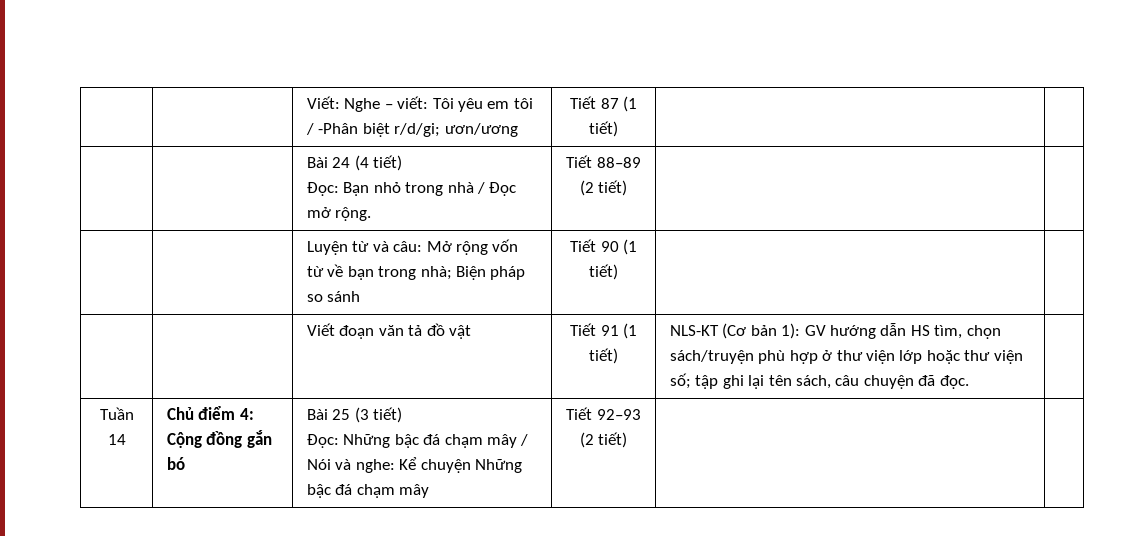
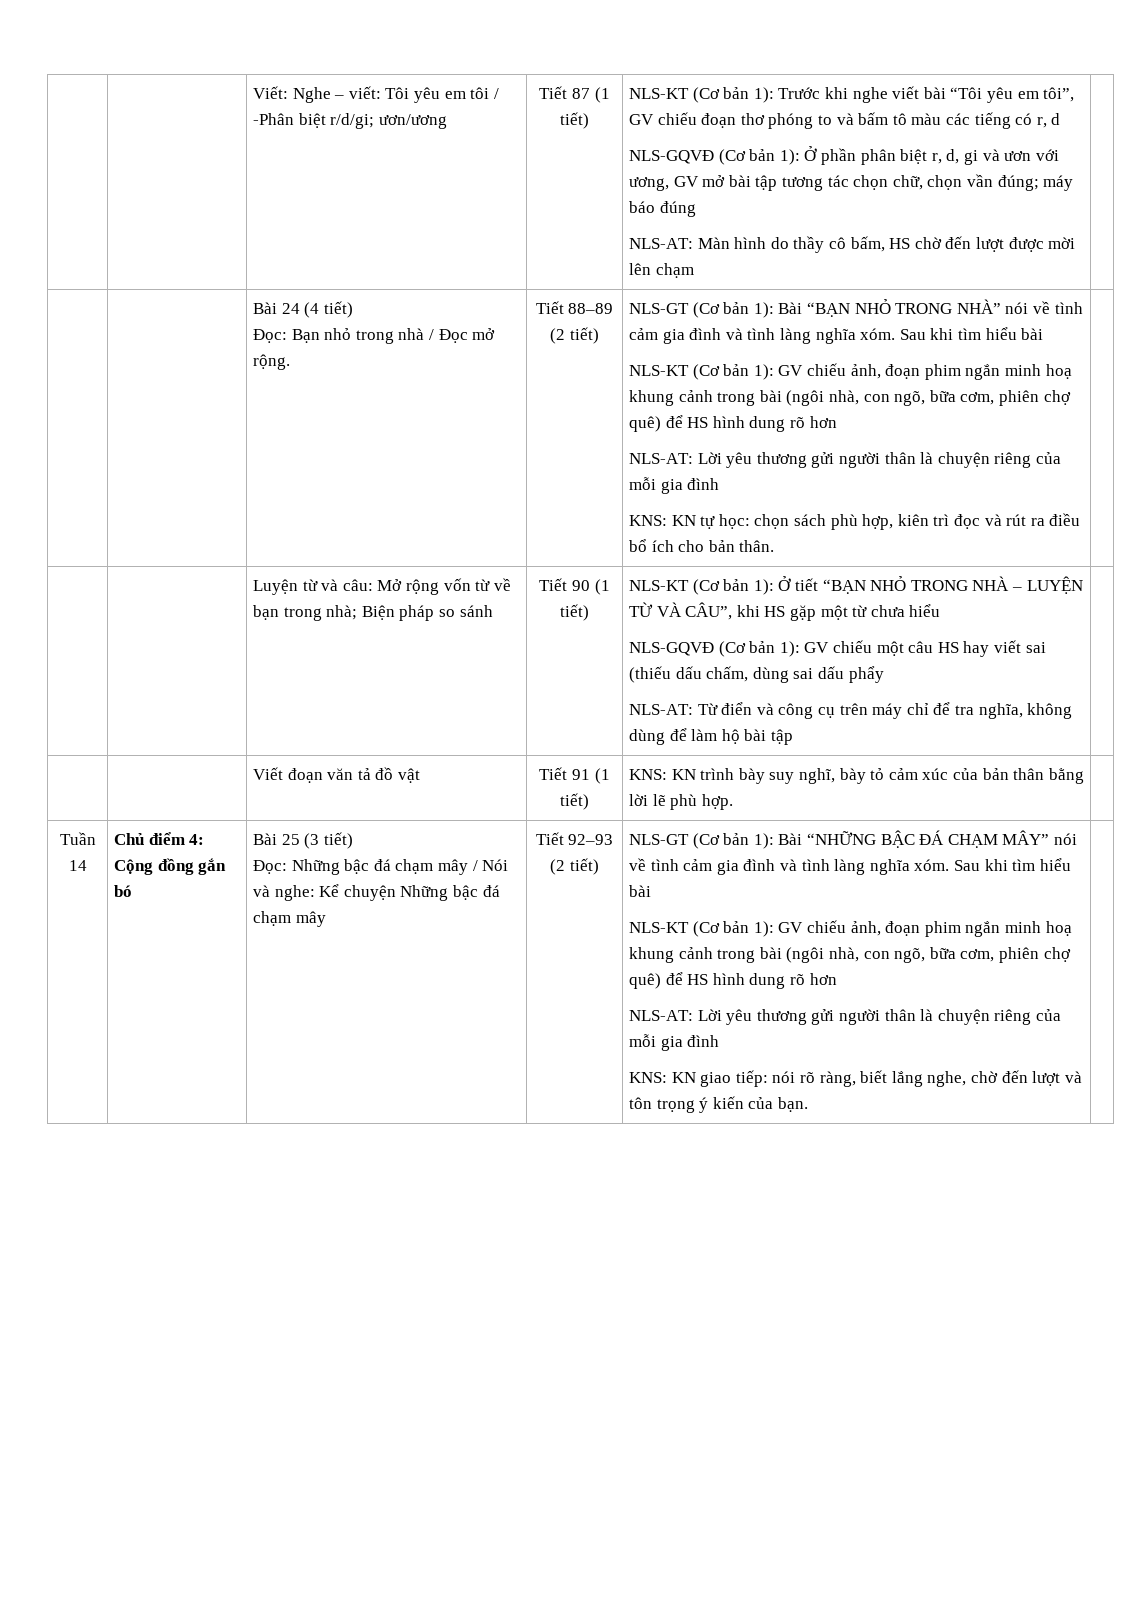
(618, 129) none -> [629,86,1075,103] [629,112,1061,129] [629,146,1059,165] [629,174,1074,191] [629,201,696,217] [629,236,1076,253] [629,263,694,278] NLS-KT (Cơ bản 1): Trước khi nghe viết bài “Tôi yêu em tôi”, GV chiếu đoạn thơ phóng to và bấm tô màu các tiếng có r, d // NLS-GQVĐ (Cơ bản 1): Ở phần phân biệt r, d, gi và ươn với ương, GV mở bài tập tương tác chọn chữ, chọn vần đúng; máy báo đúng // NLS-AT: Màn hình do thầy cô bấm, HS chờ đến lượt được mời lên chạm
(628, 188) none -> [629,299,1083,318] [629,327,1044,344] [629,363,1072,380] [629,390,1071,406] [629,415,837,432] [629,452,1061,468] [629,477,720,494] [629,513,1081,530] [629,539,775,552] NLS-GT (Cơ bản 1): Bài “BẠN NHỎ TRONG NHÀ” nói về tình cảm gia đình và tình làng nghĩa xóm. Sau khi tìm hiểu bài // NLS-KT (Cơ bản 1): GV chiếu ảnh, đoạn phim ngắn minh hoạ khung cảnh trong bài (ngôi nhà, con ngõ, bữa cơm, phiên chợ quê) để HS hình dung rõ hơn // NLS-AT: Lời yêu thương gửi người thân là chuyện riêng của mỗi gia đình // KNS: KN tự học: chọn sách phù hợp, kiên trì đọc và rút ra điều bổ ích cho bản thân.
(618, 272) none -> [629,576,1083,595] [629,602,941,621] [629,640,1046,657] [629,666,884,683] [629,702,1073,719] [629,728,794,745] NLS-KT (Cơ bản 1): Ở tiết “BẠN NHỎ TRONG NHÀ – LUYỆN TỪ VÀ CÂU”, khi HS gặp một từ chưa hiểu // NLS-GQVĐ (Cơ bản 1): GV chiếu một câu HS hay viết sai (thiếu dấu chấm, dùng sai dấu phẩy // NLS-AT: Từ điển và công cụ trên máy chỉ để tra nghĩa, không dùng để làm hộ bài tập
[669,323,1001,339] [669,350,1023,364] [669,373,969,389] NLS-KT (Cơ bản 1): GV hướng dẫn HS tìm, chọn sách/truyện phù hợp ở thư viện lớp hoặc thư viện số; tập ghi lại tên sách, câu chuyện đã đọc. -> [629,768,1084,784] [629,794,733,810] KNS: KN trình bày suy nghĩ, bày tỏ cảm xúc của bản thân bằng lời lẽ phù hợp.
(628, 440) none -> [629,830,1077,849] [629,858,1071,875] [629,885,652,897] [629,920,1072,937] [629,947,1071,963] [629,972,837,989] [629,1009,1061,1025] [629,1034,720,1051] [629,1070,1082,1087] [629,1096,809,1113] NLS-GT (Cơ bản 1): Bài “NHỮNG BẬC ĐÁ CHẠM MÂY” nói về tình cảm gia đình và tình làng nghĩa xóm. Sau khi tìm hiểu bài // NLS-KT (Cơ bản 1): GV chiếu ảnh, đoạn phim ngắn minh hoạ khung cảnh trong bài (ngôi nhà, con ngõ, bữa cơm, phiên chợ quê) để HS hình dung rõ hơn // NLS-AT: Lời yêu thương gửi người thân là chuyện riêng của mỗi gia đình // KNS: KN giao tiếp: nói rõ ràng, biết lắng nghe, chờ đến lượt và tôn trọng ý kiến của bạn.

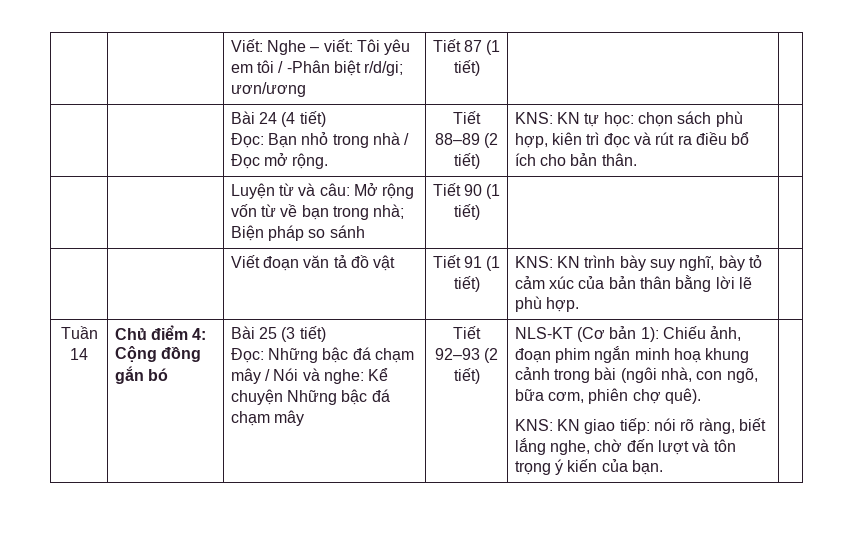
[629,86,1075,103] [629,112,1061,129] [629,146,1059,165] [629,174,1074,191] [629,201,696,217] [629,236,1076,253] [629,263,694,278] NLS-KT (Cơ bản 1): Trước khi nghe viết bài “Tôi yêu em tôi”, GV chiếu đoạn thơ phóng to và bấm tô màu các tiếng có r, d // NLS-GQVĐ (Cơ bản 1): Ở phần phân biệt r, d, gi và ươn với ương, GV mở bài tập tương tác chọn chữ, chọn vần đúng; máy báo đúng // NLS-AT: Màn hình do thầy cô bấm, HS chờ đến lượt được mời lên chạm -> (480, 68) none
[629,299,1083,318] [629,327,1044,344] [629,363,1072,380] [629,390,1071,406] [629,415,837,432] [629,452,1061,468] [629,477,720,494] NLS-GT (Cơ bản 1): Bài “BẠN NHỎ TRONG NHÀ” nói về tình cảm gia đình và tình làng nghĩa xóm. Sau khi tìm hiểu bài // NLS-KT (Cơ bản 1): GV chiếu ảnh, đoạn phim ngắn minh hoạ khung cảnh trong bài (ngôi nhà, con ngõ, bữa cơm, phiên chợ quê) để HS hình dung rõ hơn // NLS-AT: Lời yêu thương gửi người thân là chuyện riêng của mỗi gia đình // -> (480, 161) none
[629,576,1083,595] [629,602,941,621] [629,640,1046,657] [629,666,884,683] [629,702,1073,719] [629,728,794,745] NLS-KT (Cơ bản 1): Ở tiết “BẠN NHỎ TRONG NHÀ – LUYỆN TỪ VÀ CÂU”, khi HS gặp một từ chưa hiểu // NLS-GQVĐ (Cơ bản 1): GV chiếu một câu HS hay viết sai (thiếu dấu chấm, dùng sai dấu phẩy // NLS-AT: Từ điển và công cụ trên máy chỉ để tra nghĩa, không dùng để làm hộ bài tập -> (480, 212) none
[629,830,1077,849] [629,858,1071,875] [629,885,652,897] [629,920,847,937] NLS-GT (Cơ bản 1): Bài “NHỮNG BẬC ĐÁ CHẠM MÂY” nói về tình cảm gia đình và tình làng nghĩa xóm. Sau khi tìm hiểu bài // NLS-KT (Cơ bản 1): GV chiếu -> [514,326,706,342] NLS-KT (Cơ bản 1): Chiếu
[629,972,837,989] [629,1009,1061,1025] [629,1034,720,1051] quê) để HS hình dung rõ hơn // NLS-AT: Lời yêu thương gửi người thân là chuyện riêng của mỗi gia đình -> [664,388,701,404] quê).

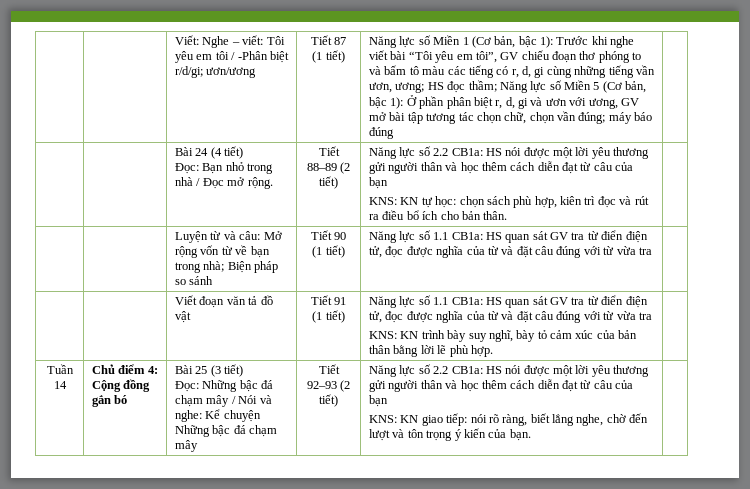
(480, 68) none -> [369,35,635,48] [369,50,642,63] [369,65,655,78] [369,80,647,93] [369,95,639,109] [369,111,653,124] [369,127,395,139] Năng lực số Miền 1 (Cơ bản, bậc 1): Trước khi nghe viết bài “Tôi yêu em tôi”, GV chiếu đoạn thơ phóng to và bấm tô màu các tiếng có r, d, gi cùng những tiếng vần ươn, ương; HS đọc thầm; Năng lực số Miền 5 (Cơ bản, bậc 1): Ở phần phân biệt r, d, gi và ươn với ương, GV mở bài tập tương tác chọn chữ, chọn vần đúng; máy báo đúng
(480, 161) none -> [369,146,650,159] [369,161,634,174] [369,177,389,189] Năng lực số 2.2 CB1a: HS nói được một lời yêu thương gửi người thân và học thêm cách diễn đạt từ câu của bạn //
(480, 212) none -> [369,230,648,243] [369,246,652,258] Năng lực số 1.1 CB1a: HS quan sát GV tra từ điển điện tử, đọc được nghĩa của từ và đặt câu đúng với từ vừa tra
(480, 284) none -> [369,295,648,308] [369,311,652,323] Năng lực số 1.1 CB1a: HS quan sát GV tra từ điển điện tử, đọc được nghĩa của từ và đặt câu đúng với từ vừa tra //
[514,326,742,342] [514,346,750,363] [514,367,758,383] [514,388,701,404] NLS-KT (Cơ bản 1): Chiếu ảnh, đoạn phim ngắn minh hoạ khung cảnh trong bài (ngôi nhà, con ngõ, bữa cơm, phiên chợ quê). -> [369,364,650,377] [369,379,634,392] [369,395,389,407] Năng lực số 2.2 CB1a: HS nói được một lời yêu thương gửi người thân và học thêm cách diễn đạt từ câu của bạn

